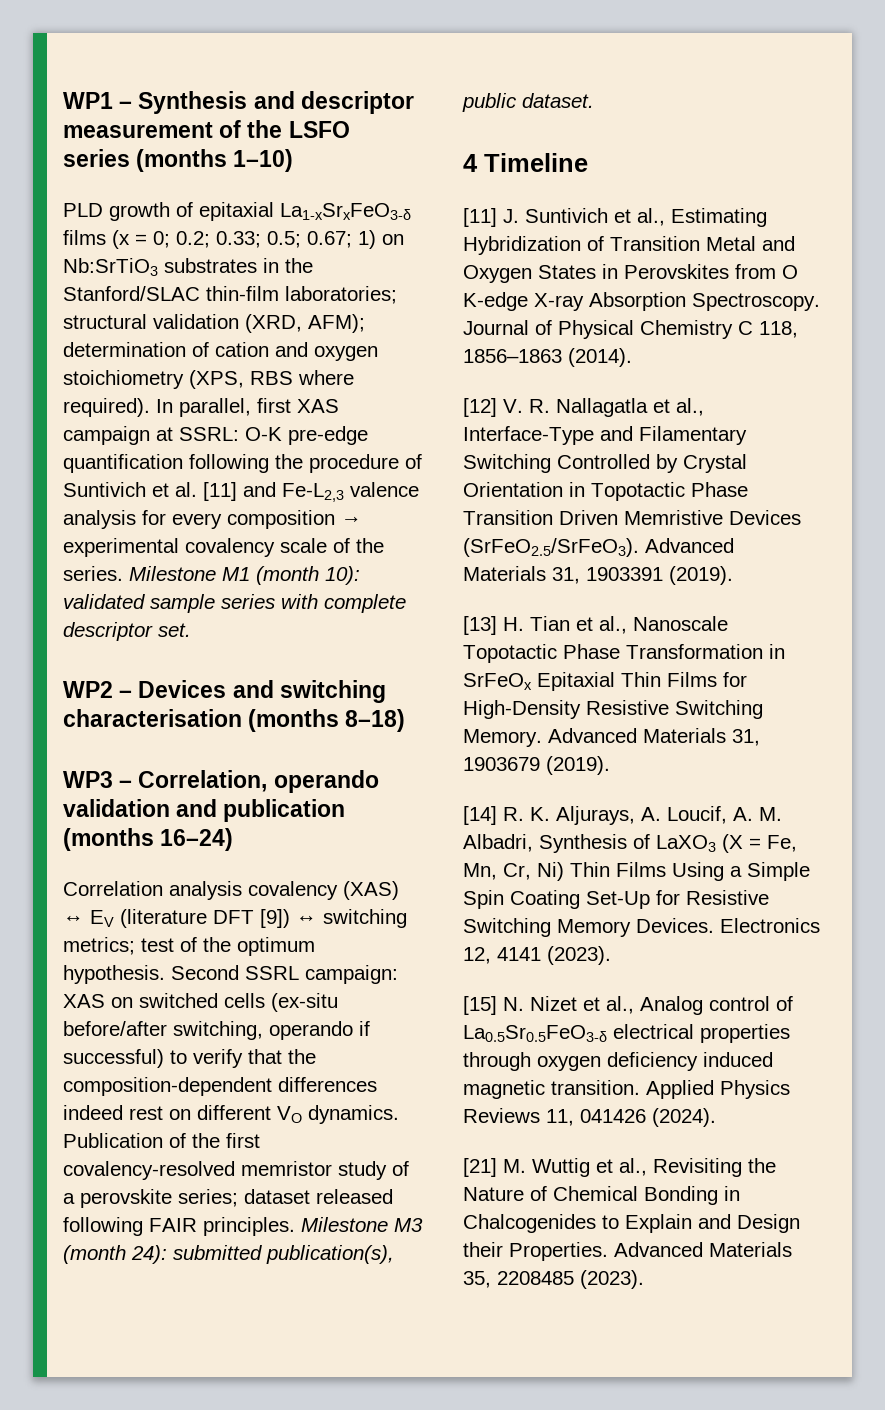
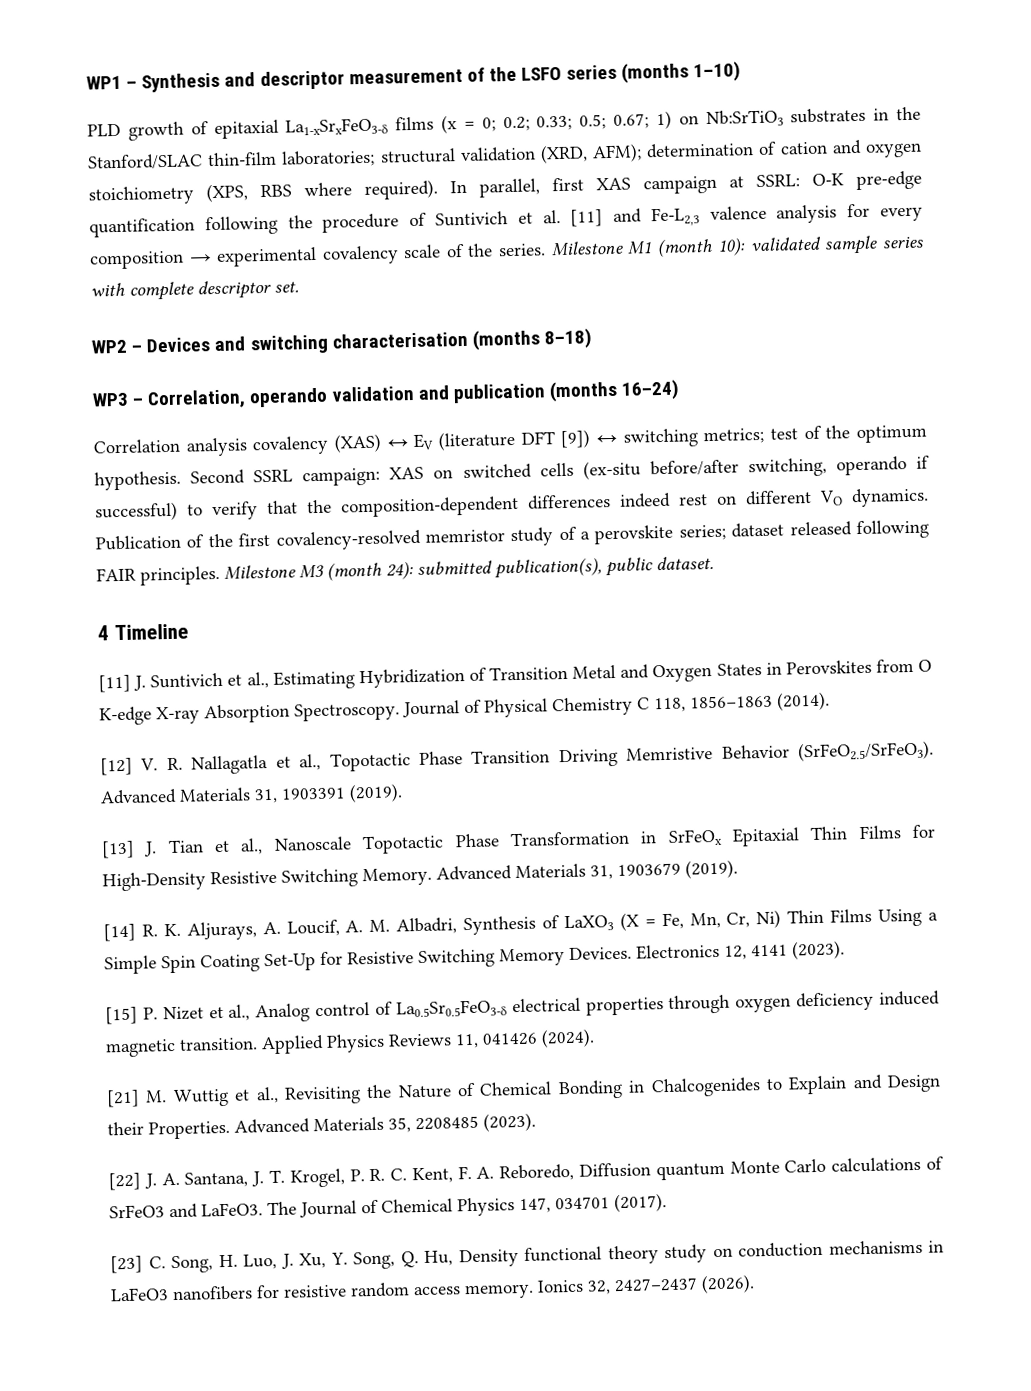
[463,426,747,445] [463,454,747,473] [463,482,748,501] [463,510,801,525] Interface-Type and Filamentary Switching Controlled by Crystal Orientation in Topotactic Phase Transition Driven Memristive Devices -> [329,744,790,772] Topotactic Phase Transition Driving Memristive Behavior
[503,617,524,631] H. -> [143,841,158,857] J.
[503,997,524,1011] N. -> [142,1007,158,1020] P.
(644, 1279) none -> [108,1156,944,1191] [109,1193,667,1219] [110,1239,944,1274] [110,1274,755,1302] // [22] J. A. Santana, J. T. Krogel, P. R. C. Kent, F. A. Reboredo, Diffusion quantum Monte Carlo calculations of SrFeO3 and LaFeO3. The Journal of Chemical Physics 147, 034701 (2017). // [23] C. Song, H. Luo, J. Xu, Y. Song, Q. Hu, Density functional theory study on conduction mechanisms in LaFeO3 nanofibers for resistive random access memory. Ionics 32, 2427–2437 (2026).

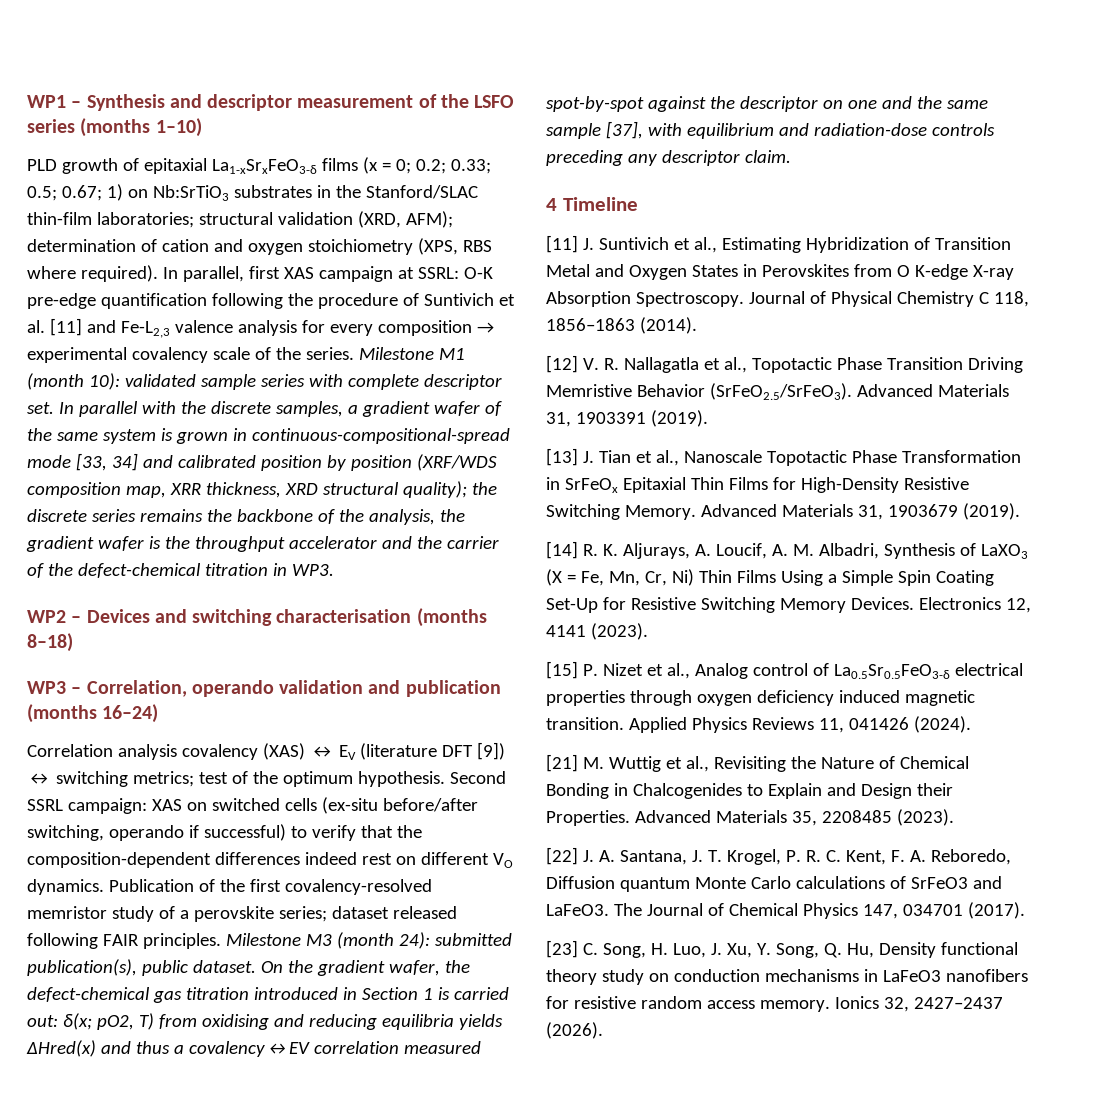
(299, 287) none -> [58,401,502,417] [27,428,510,444] [27,453,497,471] [27,481,497,498] [27,509,465,525] [26,536,499,552] [27,563,334,578] In parallel with the discrete samples, a gradient wafer of the same system is grown in continuous-compositional-spread mode [33, 34] and calibrated position by position (XRF/WDS composition map, XRR thickness, XRD structural quality); the discrete series remains the backbone of the analysis, the gradient wafer is the throughput accelerator and the carrier of the defect-chemical titration in WP3.
(714, 563) none -> [260,960,470,976] [27,987,509,1003] [27,1013,503,1030] [26,1040,481,1057] [546,96,988,112] [546,121,995,139] [546,150,791,166] On the gradient wafer, the defect-chemical gas titration introduced in Section 1 is carried out: δ(x; pO2, T) from oxidising and reducing equilibria yields ΔHred(x) and thus a covalency↔EV correlation measured spot-by-spot against the descriptor on one and the same sample [37], with equilibrium and radiation-dose controls preceding any descriptor claim.

